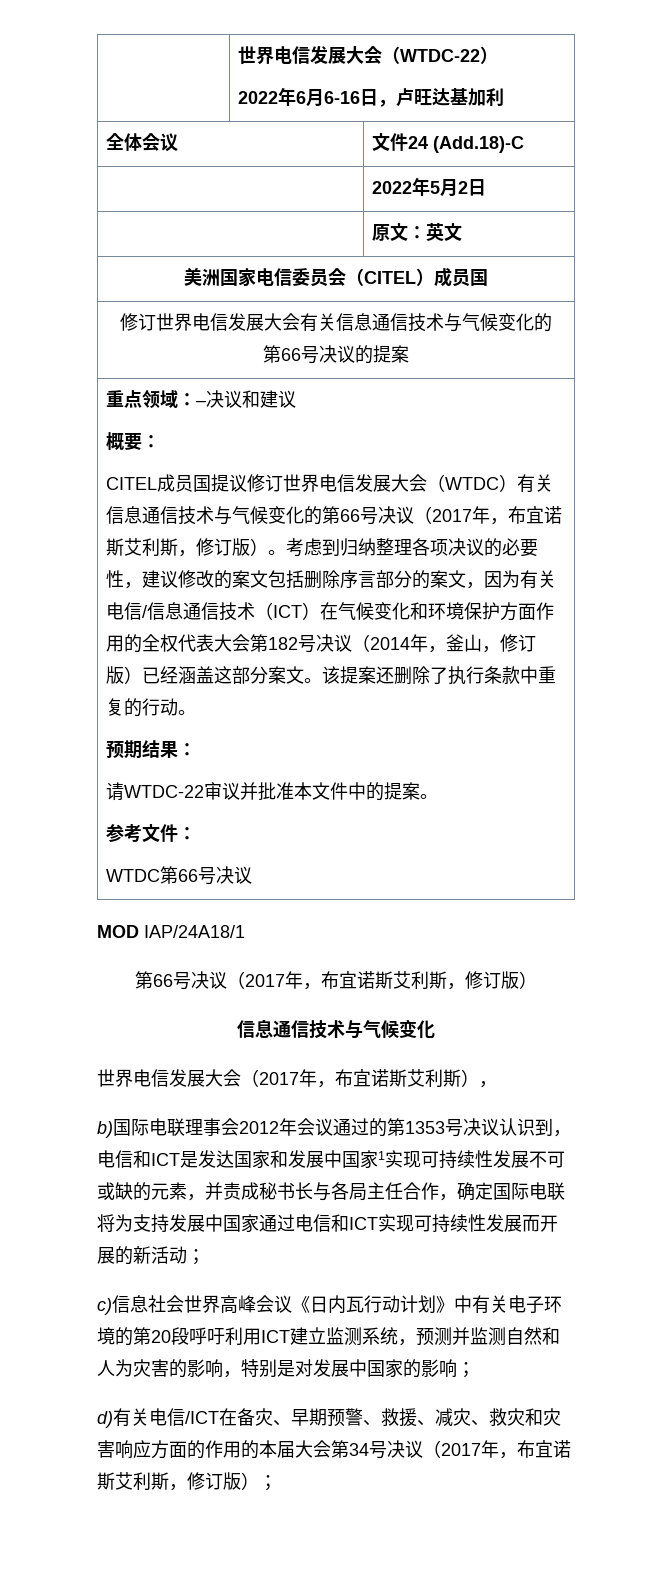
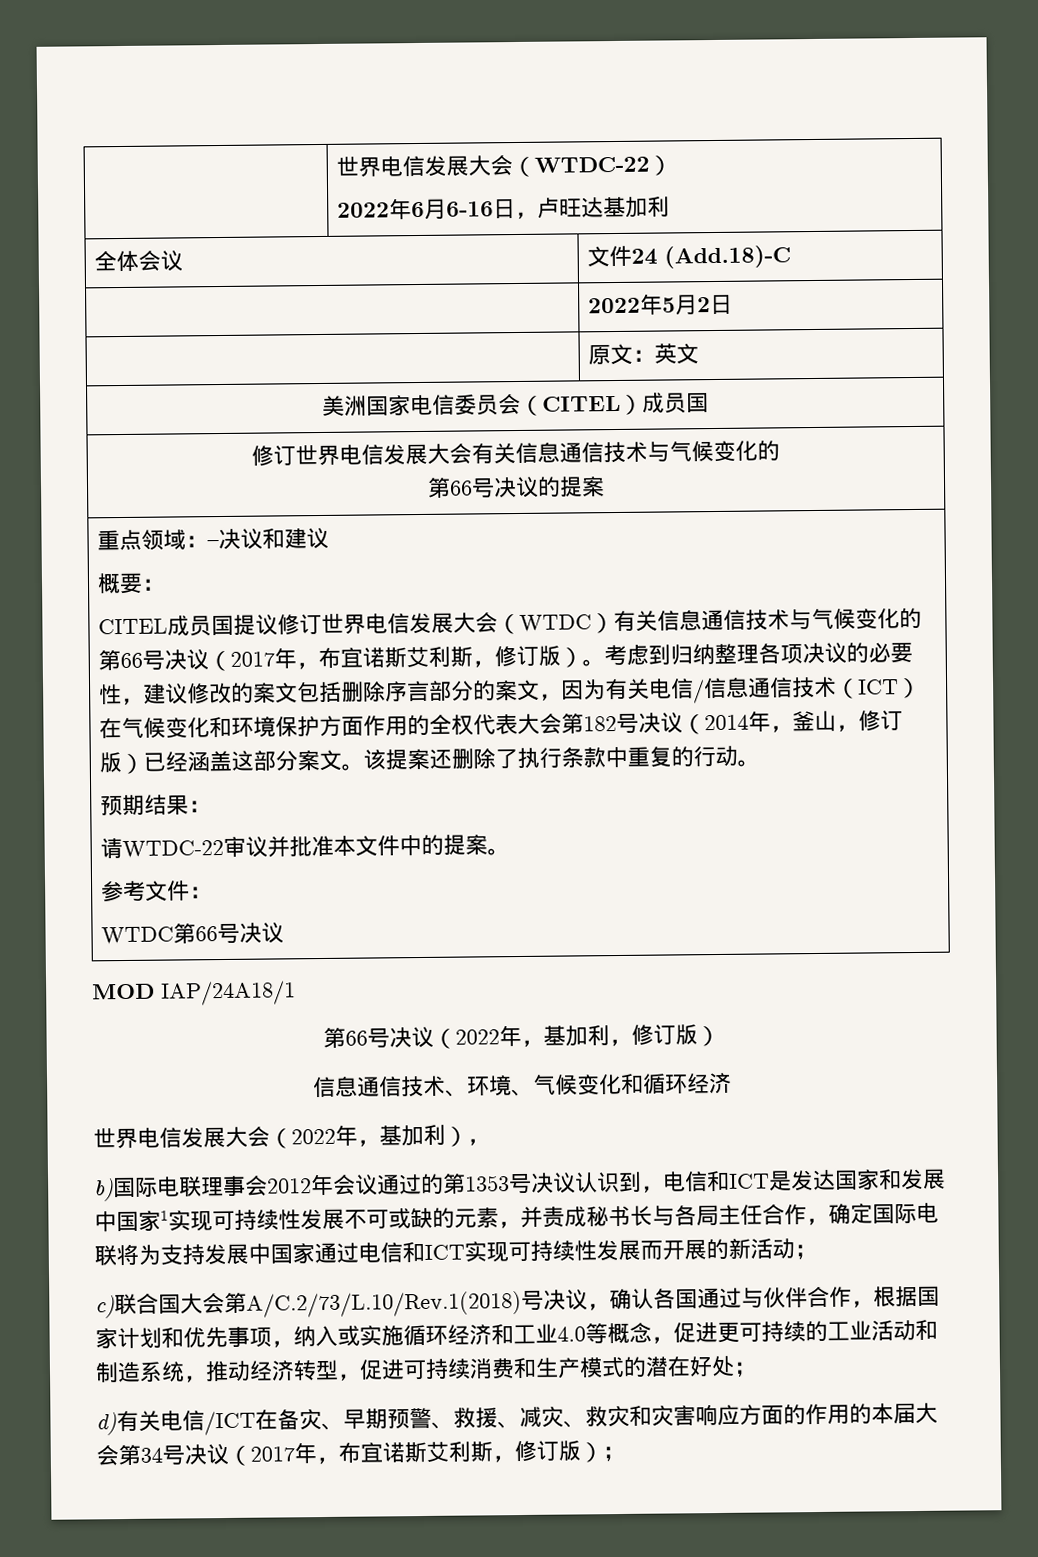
[245,971,447,990] 2017年，布宜诺斯艾利斯 -> [455,1024,610,1047] 2022年，基加利
[345,1019,435,1039] [97,1069,461,1088] 与气候变化 // 世界电信发展大会（2017年，布宜诺斯艾利斯 -> [445,1072,732,1097] [93,1124,446,1149] 、环境、气候变化和循环经济 // 世界电信发展大会（2022年，基加利
[112,1295,562,1314] [97,1327,560,1346] [97,1359,457,1378] 信息社会世界高峰会议《日内瓦行动计划》中有关电子环境的第20段呼吁利用ICT建立监测系统，预测并监测自然和人为灾害的影响，特别是对发展中国家的影响 -> [114,1285,940,1318] [95,1319,938,1350] [95,1355,735,1383] 联合国大会第A/C.2/73/L.10/Rev.1(2018)号决议，确认各国通过与伙伴合作，根据国家计划和优先事项，纳入或实施循环经济和工业4.0等概念，促进更可持续的工业活动和制造系统，推动经济转型，促进可持续消费和生产模式的潜在好处

